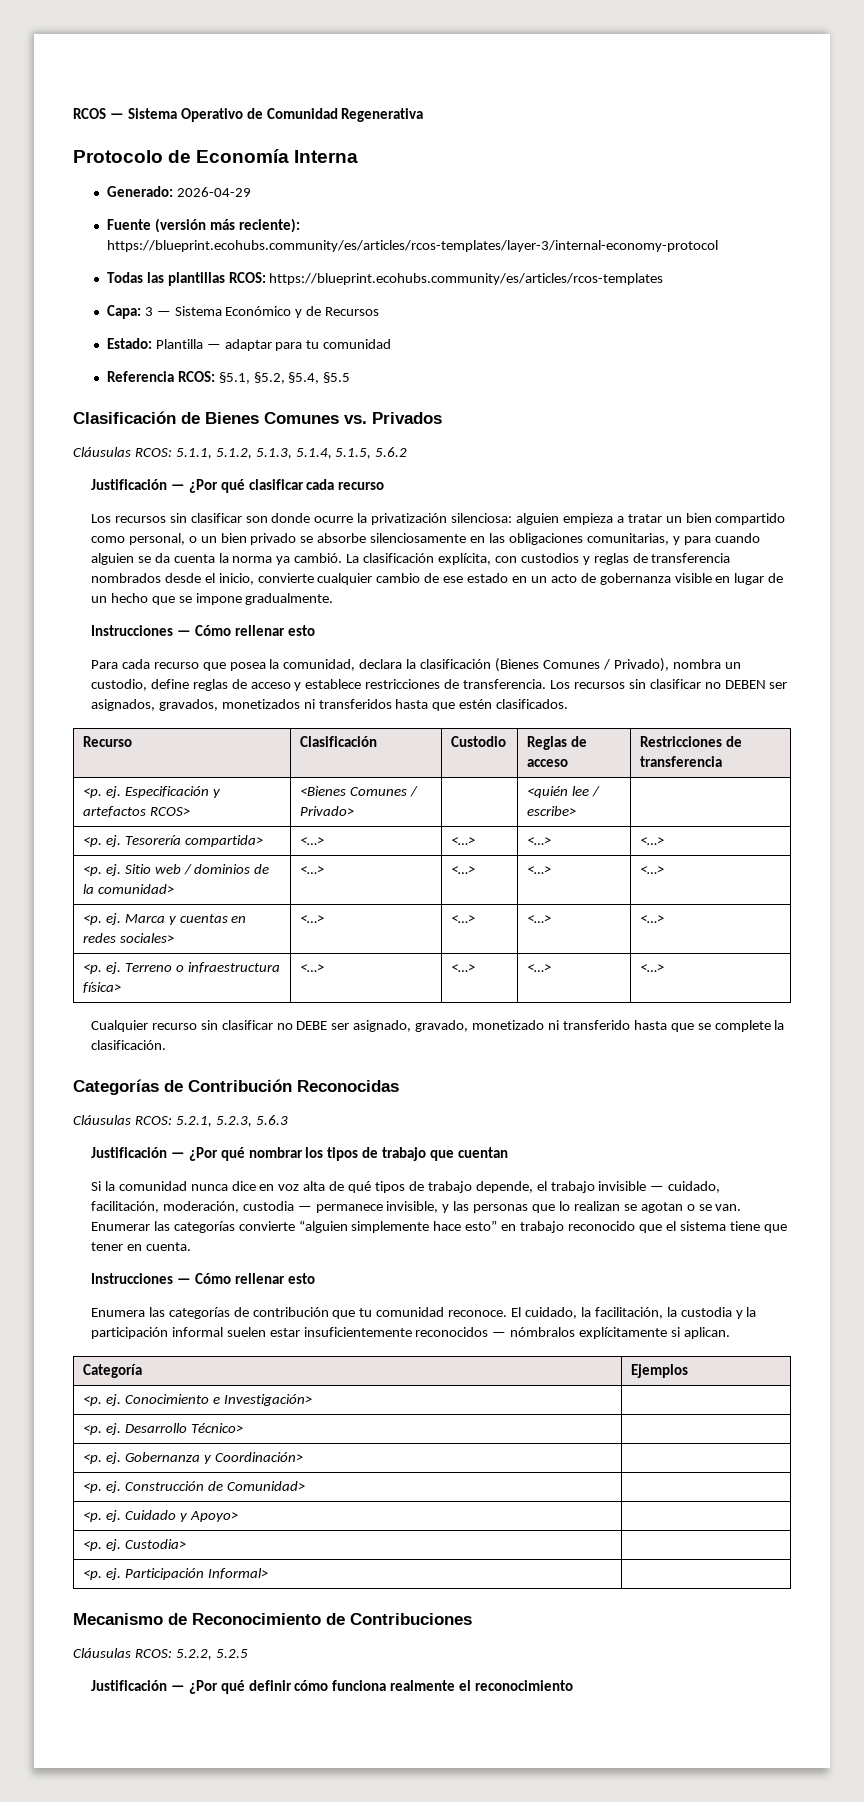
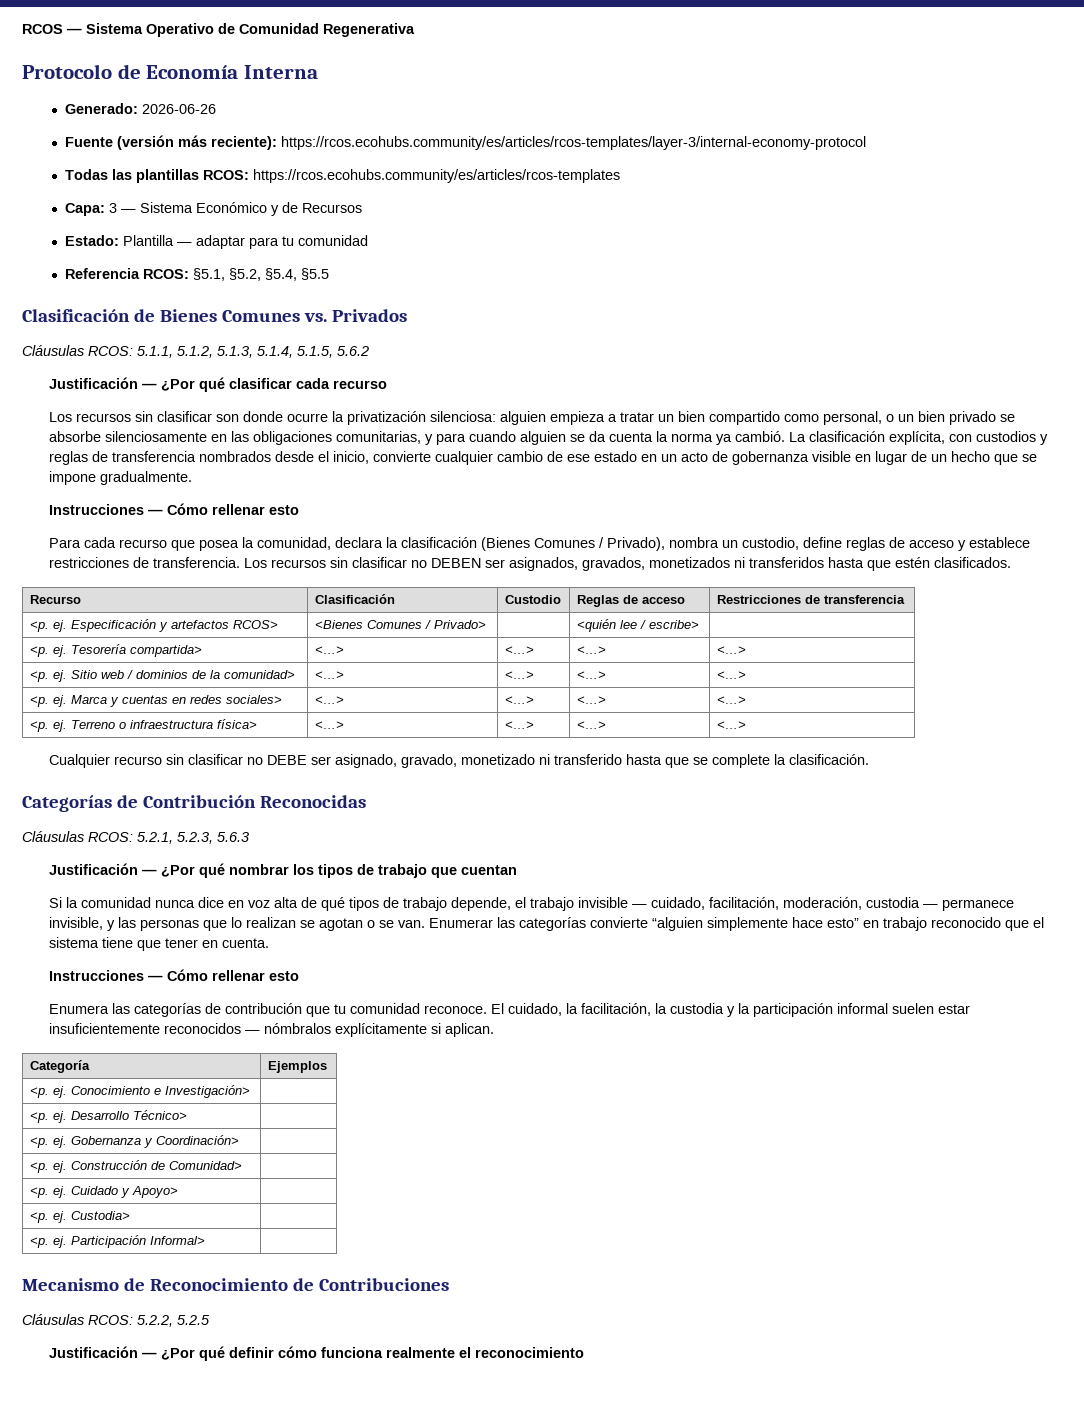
[176,187,251,197] 2026-04-29 -> [142,104,217,114] 2026-06-26
[106,240,718,252] https://blueprint.ecohubs.community/es/articles/rcos-templates/layer-3/internal-economy-protocol -> [281,136,867,150] https://rcos.ecohubs.community/es/articles/rcos-templates/layer-3/internal-economy-protocol
[269,273,664,285] https://blueprint.ecohubs.community/es/articles/rcos-templates -> [253,169,621,183] https://rcos.ecohubs.community/es/articles/rcos-templates

